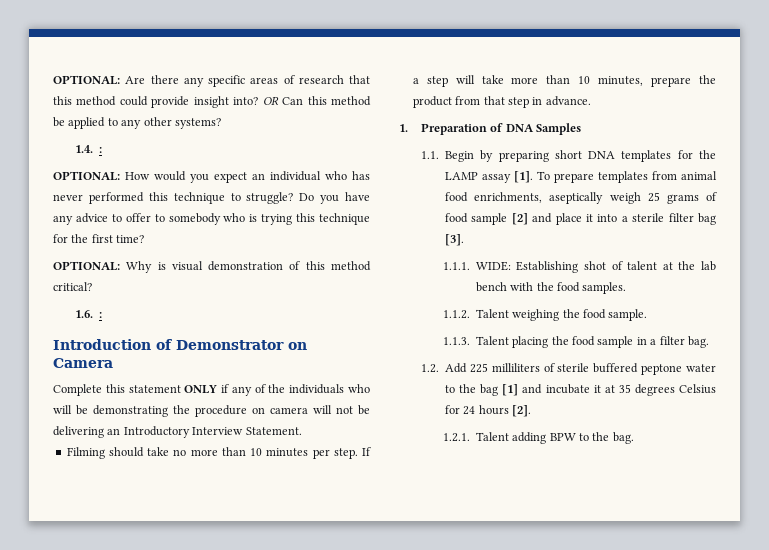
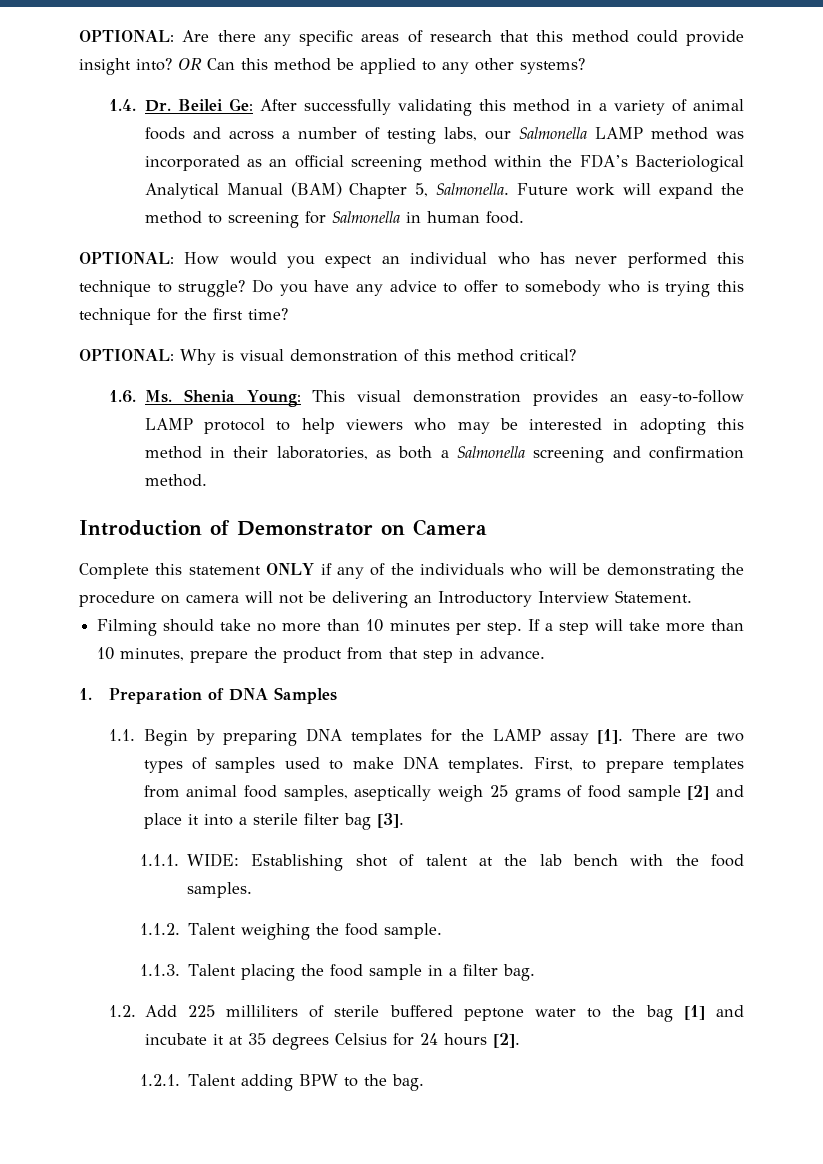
[99,147,103,153] : -> [144,98,744,116] [144,127,744,144] [144,154,745,172] [144,182,745,199] [144,211,524,228] Dr. Beilei Ge: After successfully validating this method in a variety of animal foods and across a number of testing labs, our Salmonella LAMP method was incorporated as an official screening method within the FDA’s Bacteriological Analytical Manual (BAM) Chapter 5, Salmonella. Future work will expand the method to screening for Salmonella in human food.
[99,312,103,318] : -> [144,389,744,407] [144,418,745,435] [144,446,744,463] [144,474,207,487] Ms. Shenia Young: This visual demonstration provides an easy-to-follow LAMP protocol to help viewers who may be interested in adopting this method in their laboratories, as both a Salmonella screening and confirmation method.
[554,150,582,159] short -> (298, 738) none
[537,171,551,180] To -> [632,729,744,742] [143,756,597,773] There are two types of samples used to make DNA templates. First, to
[474,192,543,203] enrichments, -> [283,785,348,801] samples,

